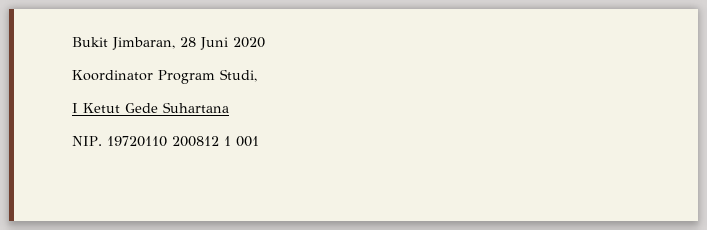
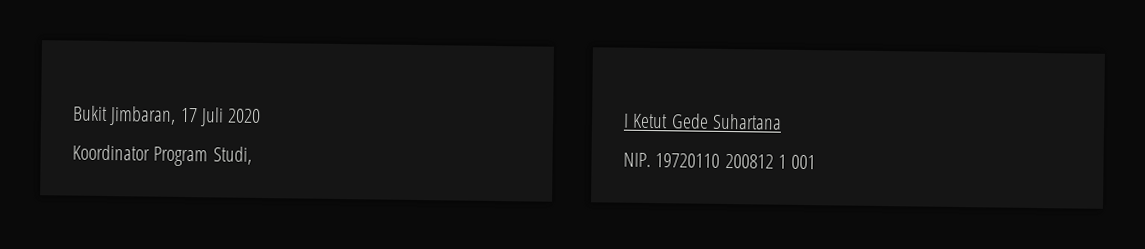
[180,37,228,50] 28 Juni -> [180,107,224,127] 17 Juli

